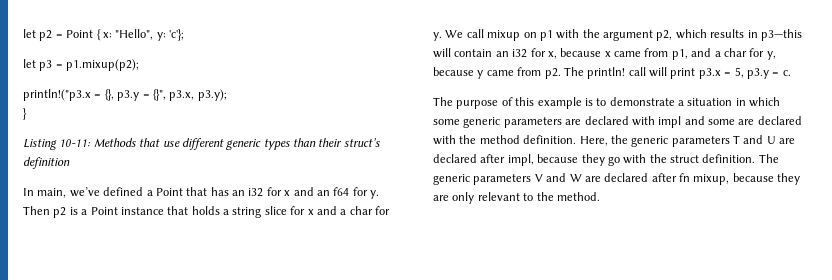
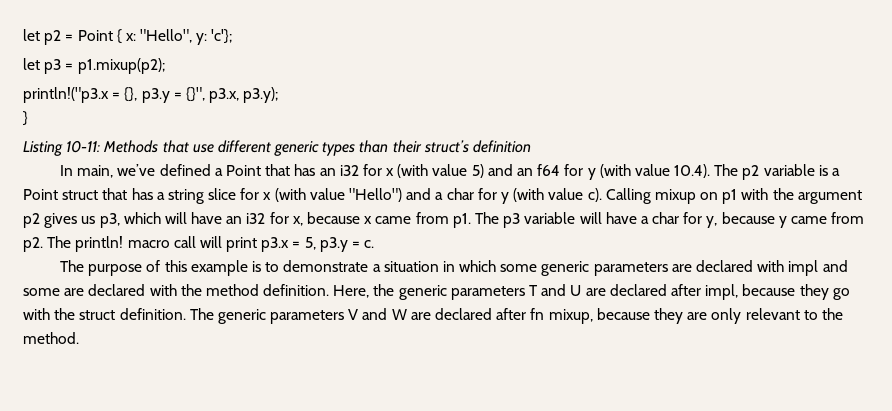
(291, 193) none -> [397,164,484,178] (with value 5)
[370,190,379,199] [23,206,220,218] y. Then p2 is a Point instance that holds -> [587,164,841,180] [23,188,153,200] y (with value 10.4). The p2 variable is a Point struct that has
[316,206,390,215] [433,29,484,41] and a char for y. We call -> [274,188,651,204] (with value "Hello") and a char for y (with value c). Calling
[656,29,802,41] [433,48,493,58] p2, which results in p3—this will contain -> [23,212,223,228] p2 gives us p3, which will have
[671,48,712,60] p1, and -> [452,212,637,228] p1. The p3 variable will have
(626, 73) none -> [127,240,170,248] macro

